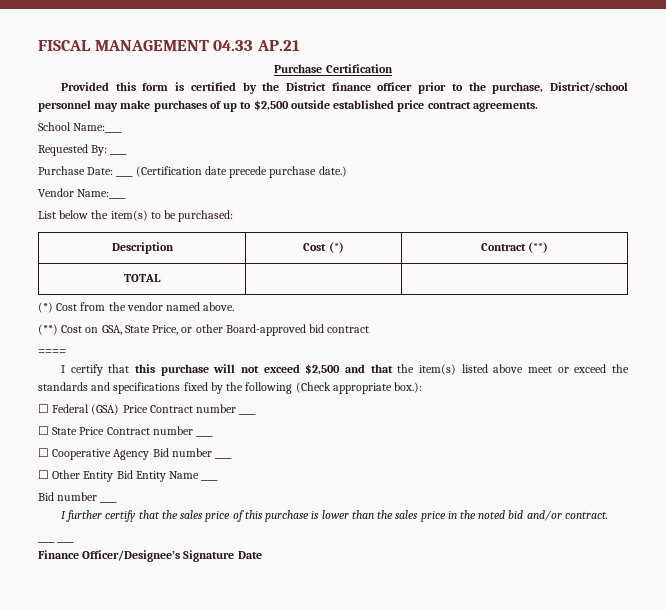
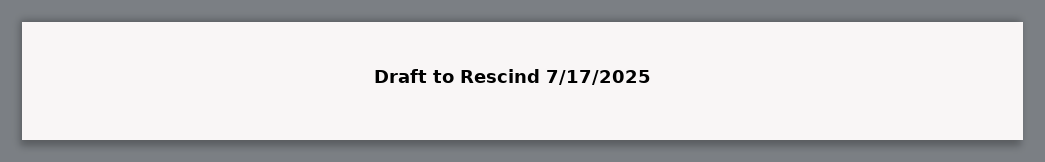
[38,40,300,51] [274,64,393,73] [60,82,629,94] [38,100,538,112] [38,122,123,133] [38,144,128,156] [38,166,114,175] [116,166,347,178] [38,188,127,199] [38,210,234,222] [111,242,174,254] [303,242,344,253] [480,242,549,253] [124,274,161,282] [38,302,235,313] [38,324,370,336] [38,349,66,355] [60,364,630,376] [38,382,423,394] [38,404,237,415] [239,413,257,415] [38,426,193,435] [196,435,214,437] [38,448,212,460] [215,457,233,459] [38,470,200,482] [201,479,219,481] [38,492,98,501] [100,501,118,503] [60,510,608,522] [38,541,75,543] [38,550,262,562] FISCAL MANAGEMENT 04.33 AP.21 // Purchase Certification // Provided this form is certified by the District finance officer prior to the purchase, District/school personnel may make purchases of up to $2,500 outside established price contract agreements. // School Name:____ // Requested By: ____ // Purchase Date: ____ (Certification date precede purchase date.) // Vendor Name:____ // List below the item(s) to be purchased: // Description | Cost (*) | Contract (**) // TOTAL | | // (*) Cost from the vendor named above. // (**) Cost on GSA, State Price, or other Board-approved bid contract // ==== // I certify that this purchase will not exceed $2,500 and that the item(s) listed above meet or exceed the standards and specifications fixed by the following (Check appropriate box.): // ☐ Federal (GSA) Price Contract number ____ // ☐ State Price Contract number ____ // ☐ Cooperative Agency Bid number ____ // ☐ Other Entity Bid Entity Name ____ // Bid number ____ // I further certify that the sales price of this purchase is lower than the sales price in the noted bid and/or contract. // ____ ____ // Finance Officer/Designee’s Signature Date -> [373,69,651,85] Draft to Rescind 7/17/2025

